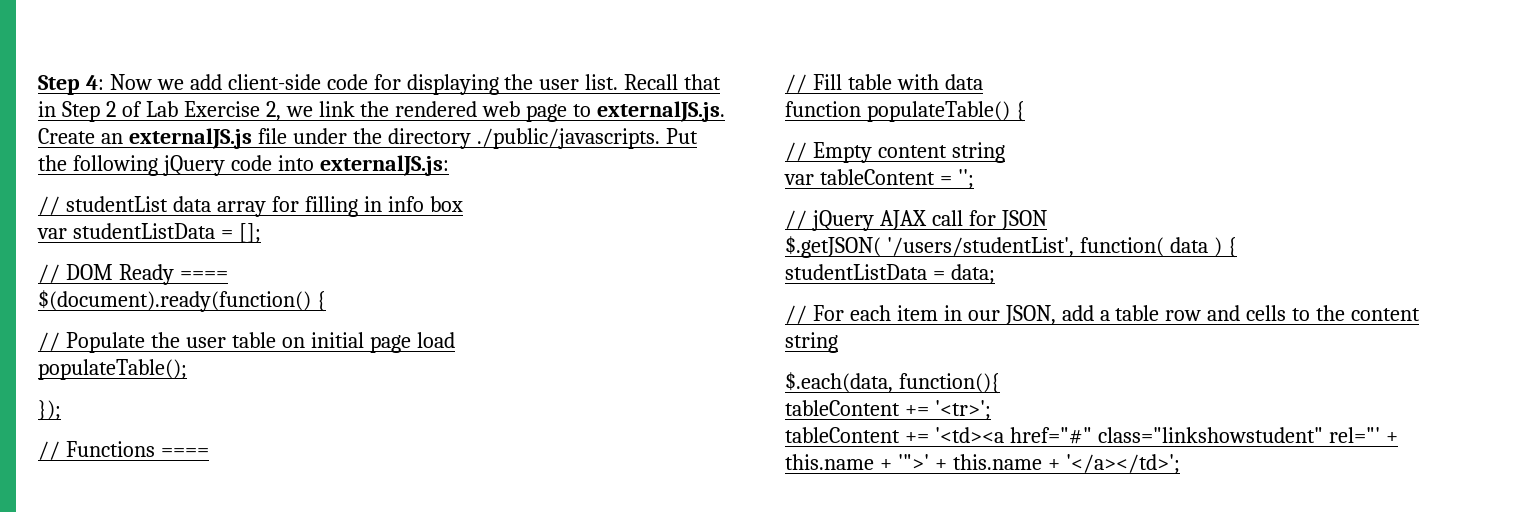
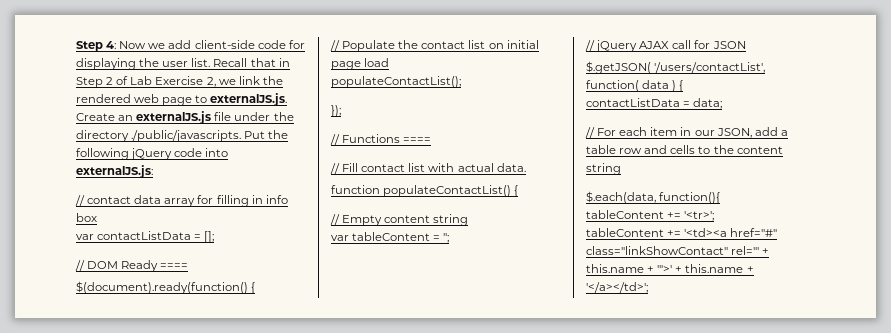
[65,196,168,212] studentList -> [87,196,132,204] contact
[72,223,215,239] studentListData -> [97,231,192,240] contactListData
[185,332,276,348] user table -> [421,40,486,49] contact list
[38,359,187,380] populateTable(); -> [331,76,461,88] populateContactList();
[847,74,983,90] table with data -> [361,163,526,172] contact list with actual data.
[866,101,1010,122] populateTable() -> [383,185,512,197] populateContactList()
[886,237,1074,257] '/users/studentList', -> [654,62,766,73] '/users/contactList',
[785,264,927,280] studentListData -> [586,98,680,107] contactListData
[1097,427,1323,443] class="linkshowstudent" -> [586,246,728,255] class="linkShowContact"

